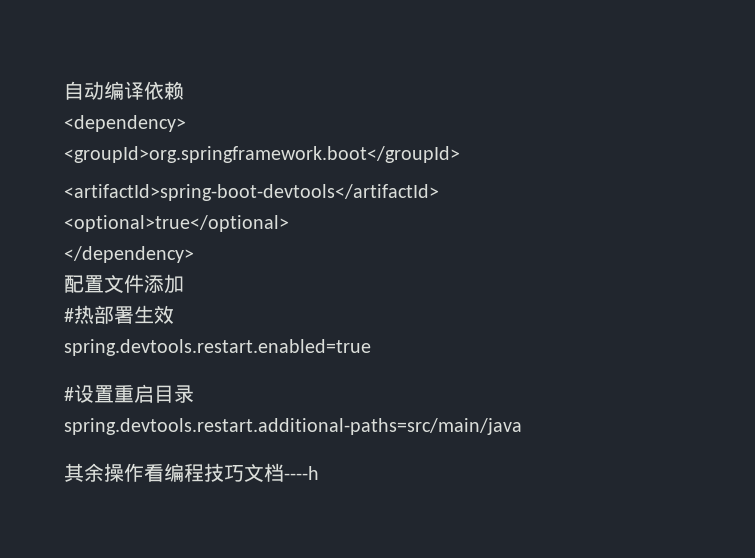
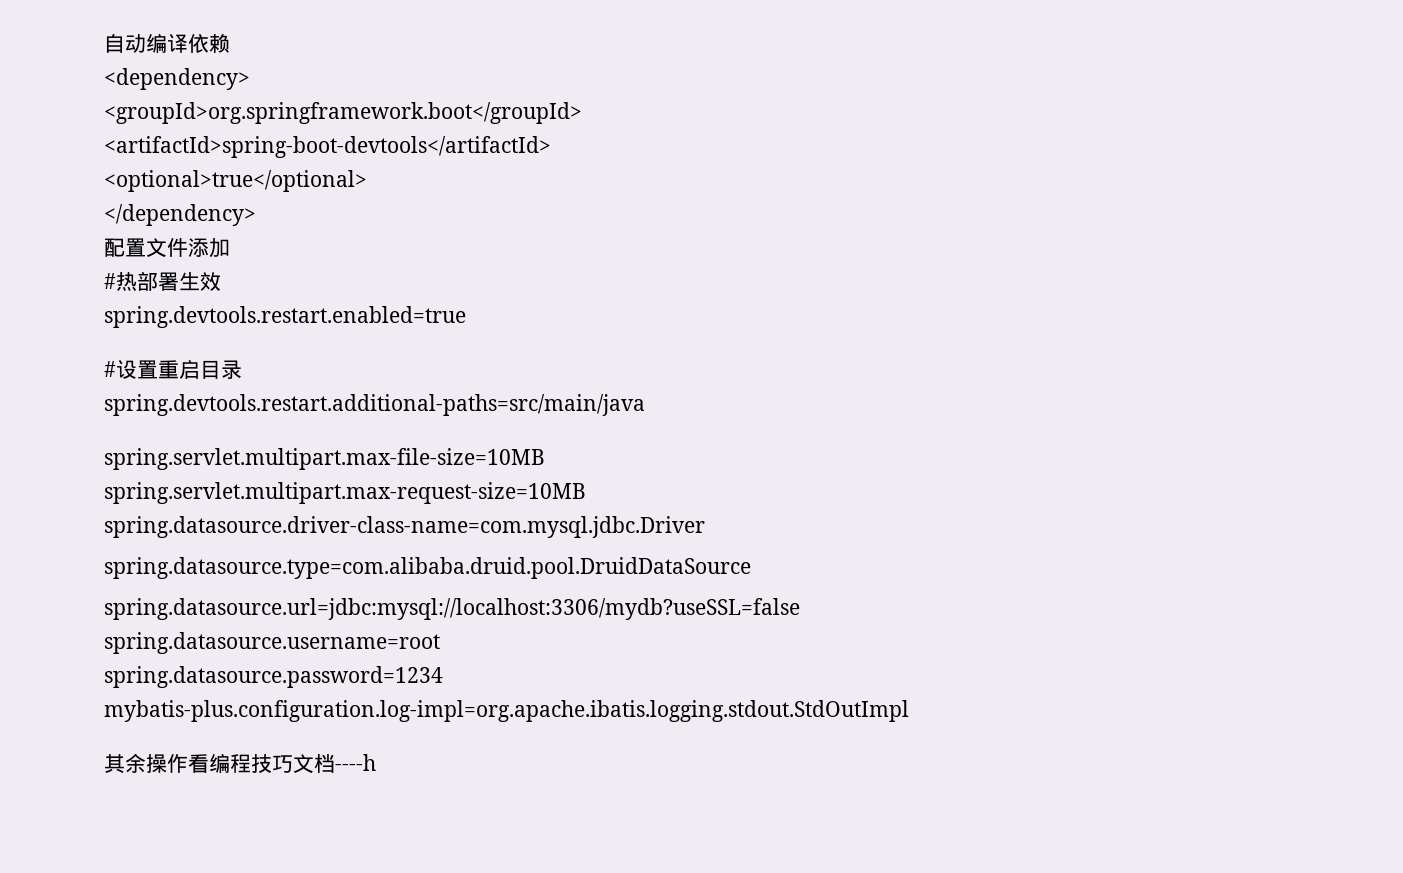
(522, 426) none -> [104,448,545,470] [104,482,586,504] [104,516,705,538] [104,557,751,579] [104,598,800,620] [104,632,440,654] [104,666,443,688] [104,700,909,722] // spring.servlet.multipart.max-file-size=10MB // spring.servlet.multipart.max-request-size=10MB // spring.datasource.driver-class-name=com.mysql.jdbc.Driver // spring.datasource.type=com.alibaba.druid.pool.DruidDataSource // spring.datasource.url=jdbc:mysql://localhost:3306/mydb?useSSL=false // spring.datasource.username=root // spring.datasource.password=1234 // mybatis-plus.configuration.log-impl=org.apache.ibatis.logging.stdout.StdOutImpl

